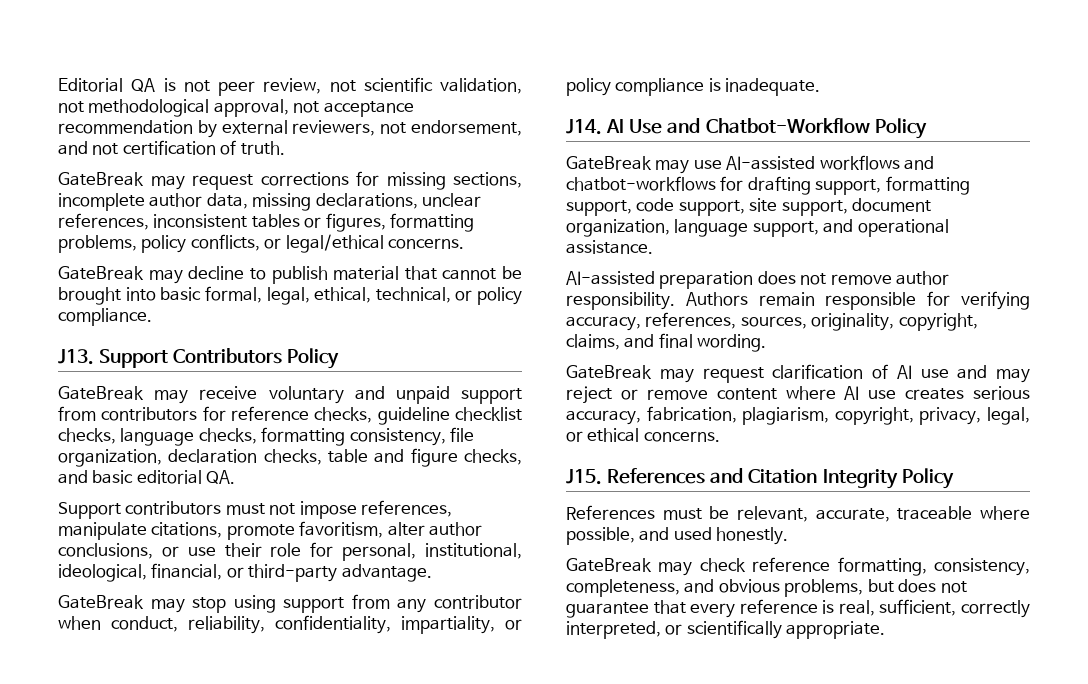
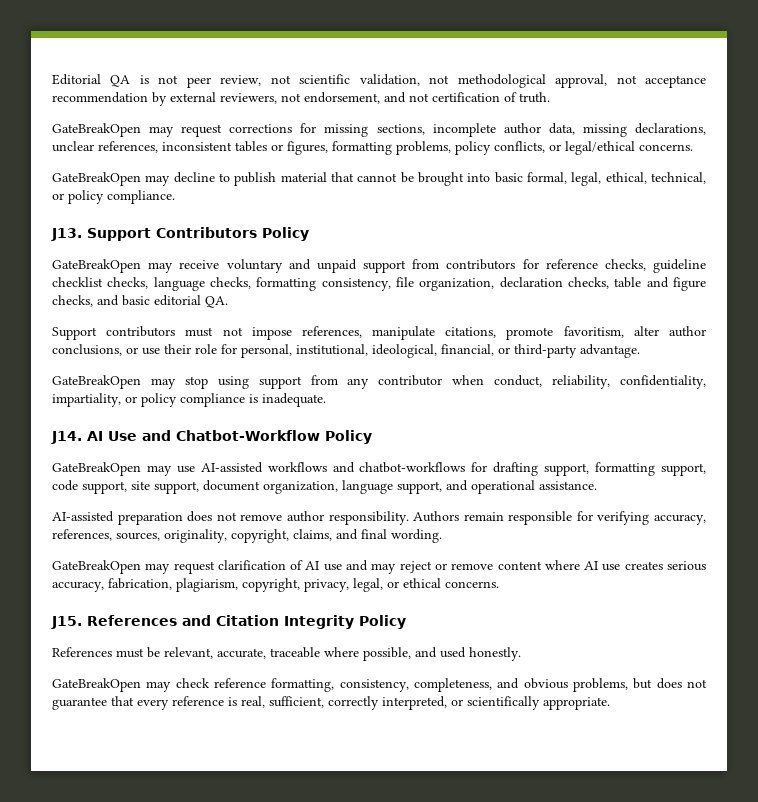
[58,172,144,186] GateBreak -> [52,123,141,137] GateBreakOpen
[58,266,144,280] GateBreak -> [52,172,141,186] GateBreakOpen
[58,386,144,400] GateBreak -> [52,259,141,273] GateBreakOpen
[58,595,144,609] GateBreak -> [52,375,141,389] GateBreakOpen
[566,156,652,170] GateBreak -> [52,462,141,476] GateBreakOpen
[566,365,652,379] GateBreak -> [52,560,141,574] GateBreakOpen
[566,558,652,572] GateBreak -> [52,678,141,692] GateBreakOpen

